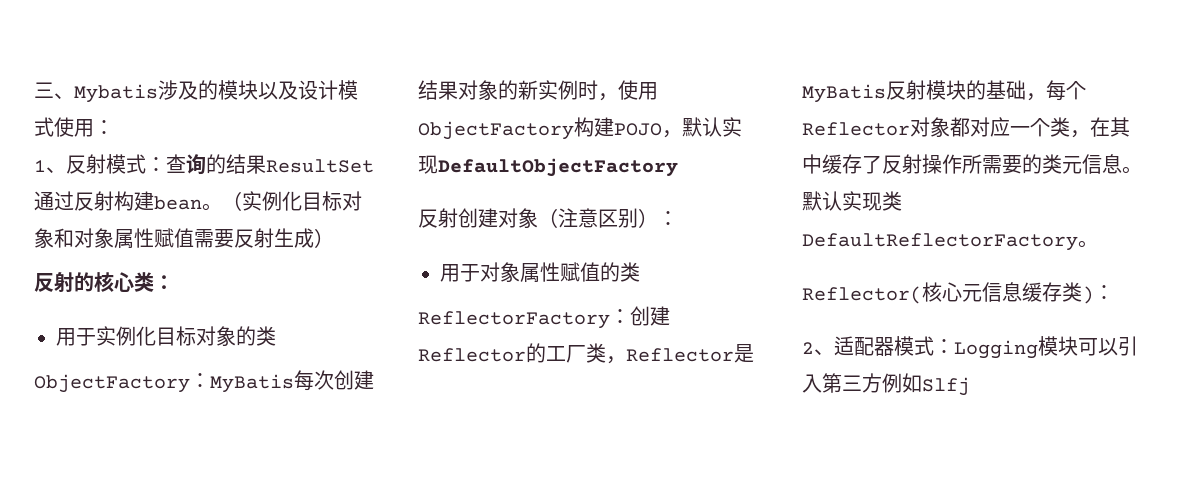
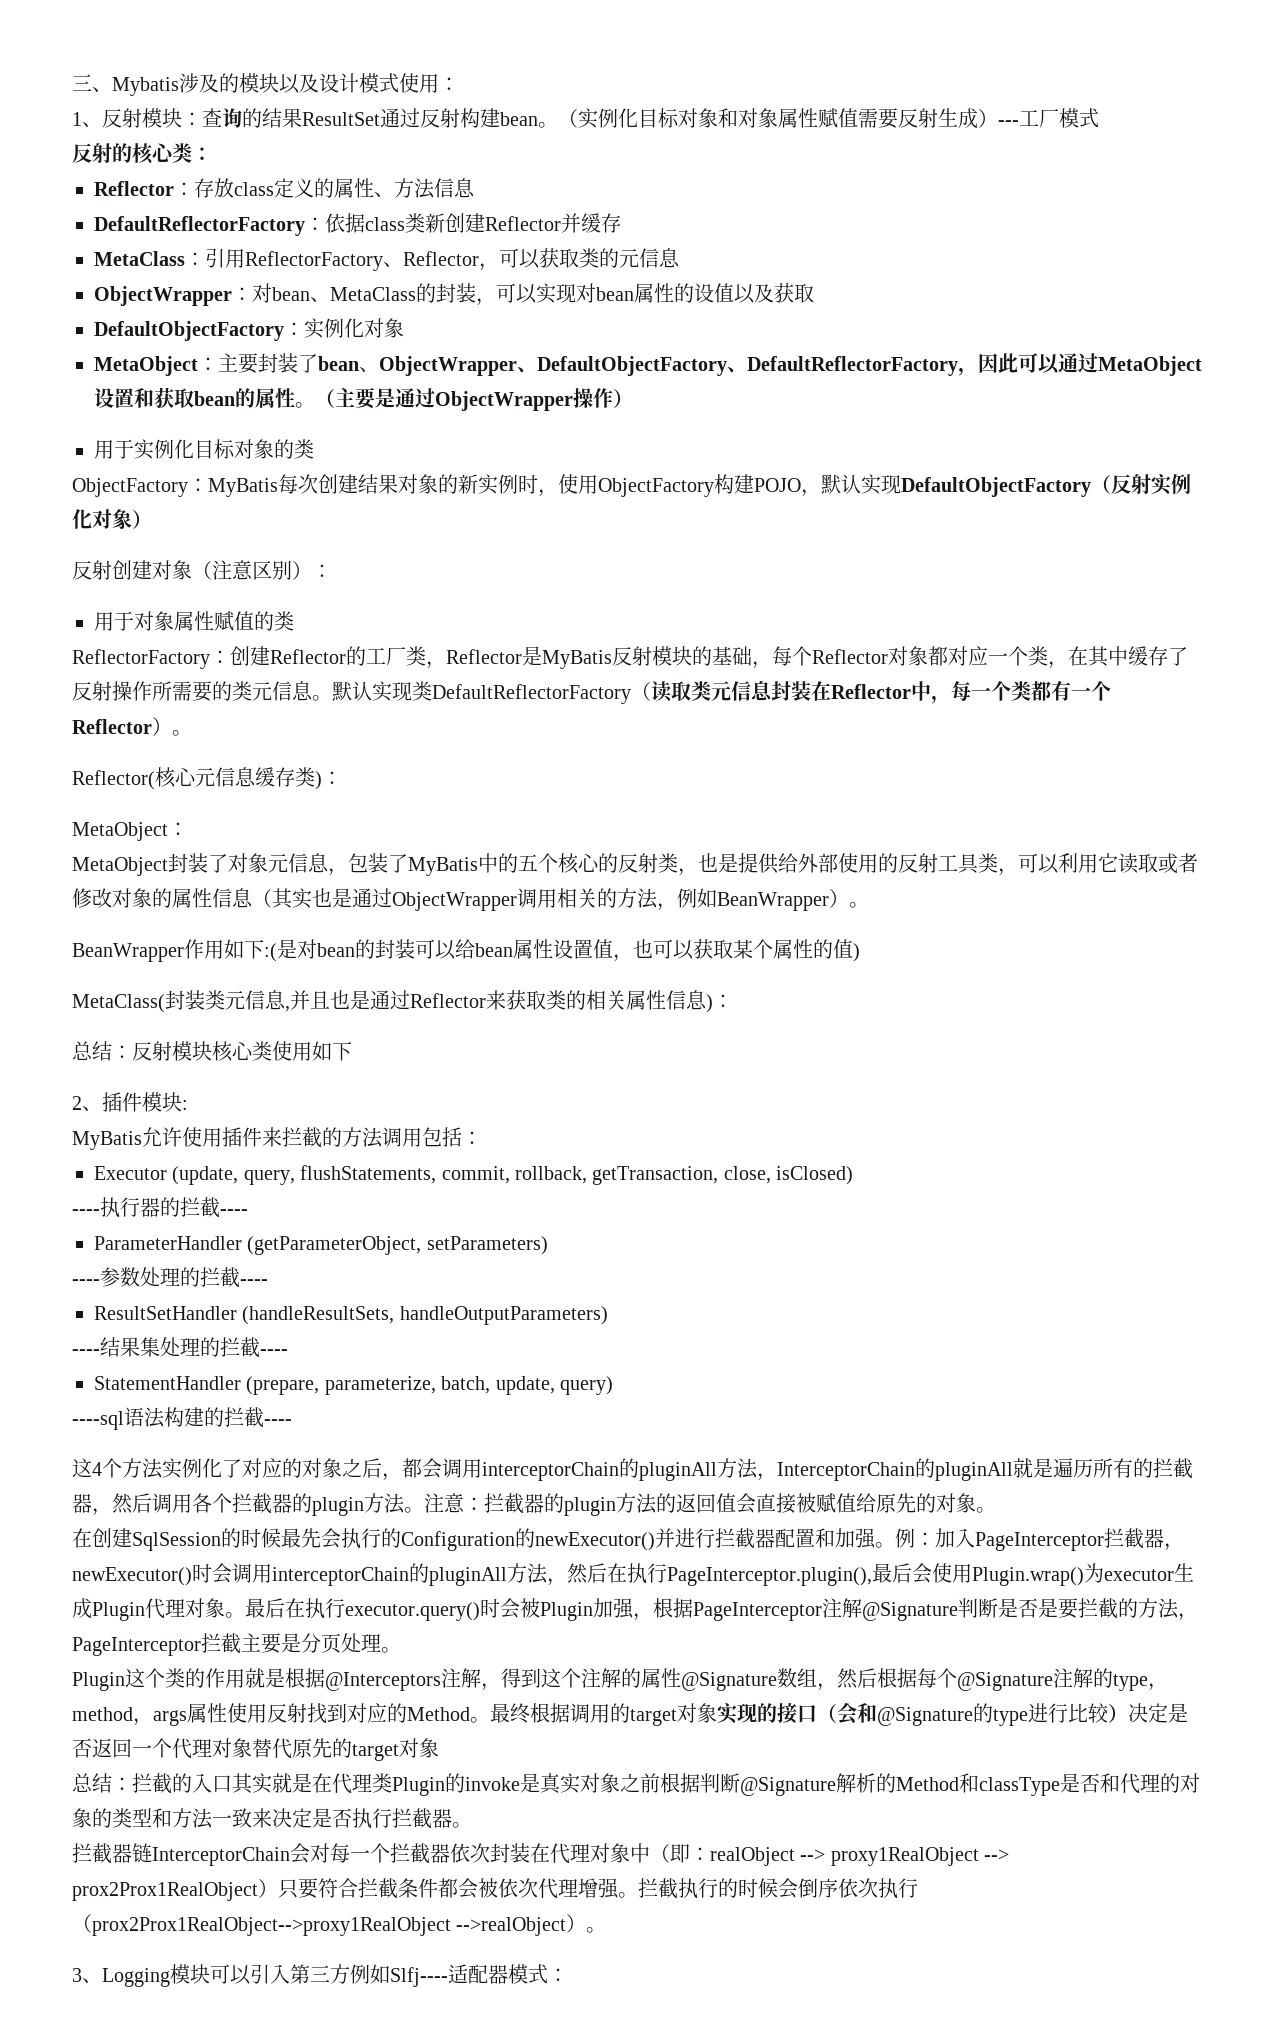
[126,154,146,174] 式 -> [162,108,182,128] 块
(334, 238) none -> [998,108,1099,128] ---工厂模式
(174, 282) none -> [94,178,475,199] [94,213,621,236] [94,248,680,271] [94,283,814,306] [94,318,404,341] [94,353,1202,376] [94,387,633,411] // Reflector：存放class定义的属性、方法信息 // DefaultReflectorFactory：依据class类新创建Reflector并缓存 // MetaClass：引用ReflectorFactory、Reflector，可以获取类的元信息 // ObjectWrapper：对bean、MetaClass的封装，可以实现对bean属性的设值以及获取 // DefaultObjectFactory：实例化对象 // MetaObject：主要封装了bean、ObjectWrapper、DefaultObjectFactory、DefaultReflectorFactory，因此可以通过MetaObject设置和获取bean的属性。（主要是通过ObjectWrapper操作）
(678, 167) none -> [1091,473,1191,495] [72,509,152,529] （反射实例化对象）
(1078, 242) none -> [631,681,1111,704] [72,717,172,736] （读取类元信息封装在Reflector中，每一个类都有一个Reflector）
[802,336,954,356] 2、适配器模式： -> [72,822,188,841] [72,853,1198,876] [72,888,869,911] [72,939,860,962] [72,990,733,1013] [72,1041,352,1062] [72,1092,188,1112] [72,1127,482,1150] [94,1165,854,1185] [72,1197,248,1218] [94,1236,548,1255] [72,1267,268,1288] [94,1306,608,1325] [72,1337,288,1358] [94,1376,613,1395] [72,1407,292,1430] [72,1458,1193,1481] [72,1493,996,1516] [72,1528,1184,1551] [72,1563,1194,1586] [72,1598,1198,1621] [72,1633,401,1656] [72,1668,1168,1691] [72,1702,1188,1726] [72,1738,439,1761] [72,1773,1200,1796] [72,1808,472,1829] [72,1843,1010,1866] [72,1878,918,1901] [72,1914,607,1936] [72,1968,102,1983] MetaObject： // MetaObject封装了对象元信息，包装了MyBatis中的五个核心的反射类，也是提供给外部使用的反射工具类，可以利用它读取或者修改对象的属性信息（其实也是通过ObjectWrapper调用相关的方法，例如BeanWrapper）。 // BeanWrapper作用如下:(是对bean的封装可以给bean属性设置值，也可以获取某个属性的值) // MetaClass(封装类元信息,并且也是通过Reflector来获取类的相关属性信息)： // 总结：反射模块核心类使用如下 // 2、插件模块: // MyBatis允许使用插件来拦截的方法调用包括： // Executor (update, query, flushStatements, commit, rollback, getTransaction, close, isClosed) // ----执行器的拦截---- // ParameterHandler (getParameterObject, setParameters) // ----参数处理的拦截---- // ResultSetHandler (handleResultSets, handleOutputParameters) // ----结果集处理的拦截---- // StatementHandler (prepare, parameterize, batch, update, query) // ----sql语法构建的拦截---- // 这4个方法实例化了对应的对象之后，都会调用interceptorChain的pluginAll方法，InterceptorChain的pluginAll就是遍历所有的拦截器，然后调用各个拦截器的plugin方法。注意：拦截器的plugin方法的返回值会直接被赋值给原先的对象。 // 在创建SqlSession的时候最先会执行的Configuration的newExecutor()并进行拦截器配置和加强。例：加入PageInterceptor拦截器，newExecutor()时会调用interceptorChain的pluginAll方法，然后在执行PageInterceptor.plugin(),最后会使用Plugin.wrap()为executor生成Plugin代理对象。最后在执行executor.query()时会被Plugin加强，根据PageInterceptor注解@Signature判断是否是要拦截的方法，PageInterceptor拦截主要是分页处理。 // Plugin这个类的作用就是根据@Interceptors注解，得到这个注解的属性@Signature数组，然后根据每个@Signature注解的type，method，args属性使用反射找到对应的Method。最终根据调用的target对象实现的接口（会和@Signature的type进行比较）决定是否返回一个代理对象替代原先的target对象 // 总结：拦截的入口其实就是在代理类Plugin的invoke是真实对象之前根据判断@Signature解析的Method和classType是否和代理的对象的类型和方法一致来决定是否执行拦截器。 // 拦截器链InterceptorChain会对每一个拦截器依次封装在代理对象中（即：realObject --> proxy1RealObject --> prox2Prox1RealObject）只要符合拦截条件都会被依次代理增强。拦截执行的时候会倒序依次执行（prox2Prox1RealObject-->proxy1RealObject -->realObject）。 // 3、
[922,377,970,396] Slfj -> [390,1964,568,1987] Slfj----适配器模式：

